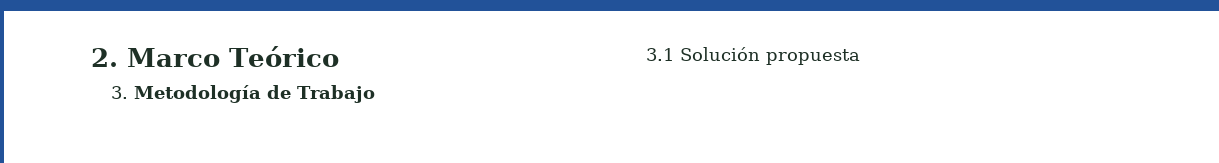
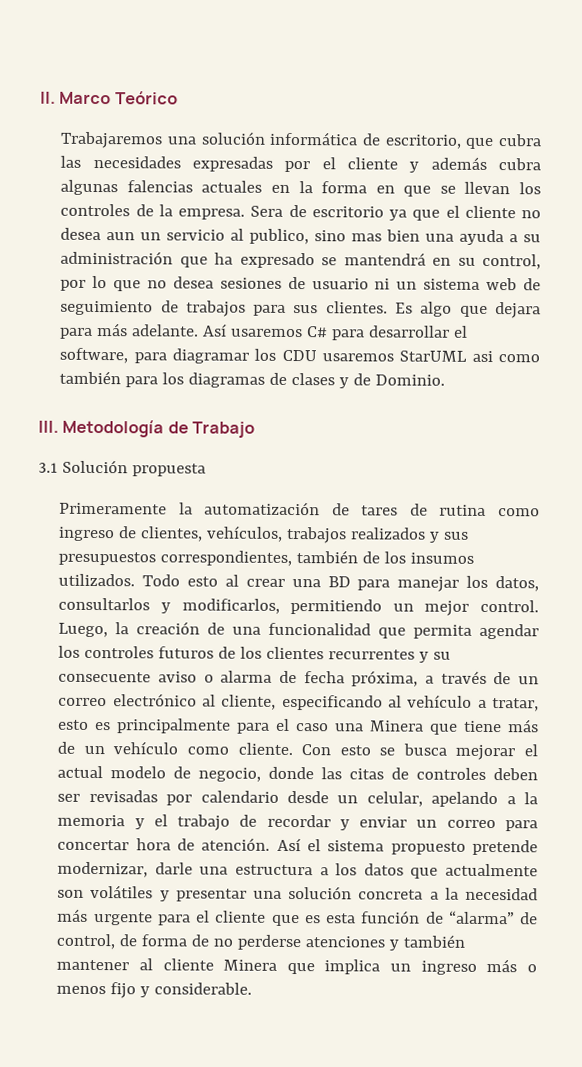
[91,48,118,67] 2. -> [40,91,56,104] II.
[110,86,128,99] 3. -> [60,131,542,150] [60,155,541,173] [60,179,541,197] [60,203,541,221] [60,227,542,246] [60,250,541,270] [60,275,541,292] [60,300,541,319] [59,323,469,341] [59,347,540,364] [59,370,446,389] [38,420,59,433] Trabajaremos una solución informática de escritorio, que cubra las necesidades expresadas por el cliente y además cubra algunas falencias actuales en la forma en que se llevan los controles de la empresa. Sera de escritorio ya que el cliente no desea aun un servicio al publico, sino mas bien una ayuda a su administración que ha expresado se mantendrá en su control, por lo que no desea sesiones de usuario ni un sistema web de seguimiento de trabajos para sus clientes. Es algo que dejara para más adelante. Así usaremos C# para desarrollar el software, para diagramar los CDU usaremos StarUML asi como también para los diagramas de clases y de Dominio. // III.
(860, 57) none -> [59,501,541,517] [58,525,470,544] [58,550,475,567] [58,573,540,592] [58,597,539,616] [58,621,539,640] [58,645,452,663] [58,670,540,687] [58,693,539,712] [58,718,539,735] [57,741,538,761] [57,765,538,782] [57,789,538,808] [57,814,538,832] [57,837,538,856] [57,861,538,879] [57,884,538,902] [57,908,538,927] [56,933,466,951] [56,958,537,975] [56,982,253,999] // Primeramente la automatización de tares de rutina como ingreso de clientes, vehículos, trabajos realizados y sus presupuestos correspondientes, también de los insumos utilizados. Todo esto al crear una BD para manejar los datos, consultarlos y modificarlos, permitiendo un mejor control. Luego, la creación de una funcionalidad que permita agendar los controles futuros de los clientes recurrentes y su consecuente aviso o alarma de fecha próxima, a través de un correo electrónico al cliente, especificando al vehículo a tratar, esto es principalmente para el caso una Minera que tiene más de un vehículo como cliente. Con esto se busca mejorar el actual modelo de negocio, donde las citas de controles deben ser revisadas por calendario desde un celular, apelando a la memoria y el trabajo de recordar y enviar un correo para concertar hora de atención. Así el sistema propuesto pretende modernizar, darle una estructura a los datos que actualmente son volátiles y presentar una solución concreta a la necesidad más urgente para el cliente que es esta función de “alarma” de control, de forma de no perderse atenciones y también mantener al cliente Minera que implica un ingreso más o menos fijo y considerable.

